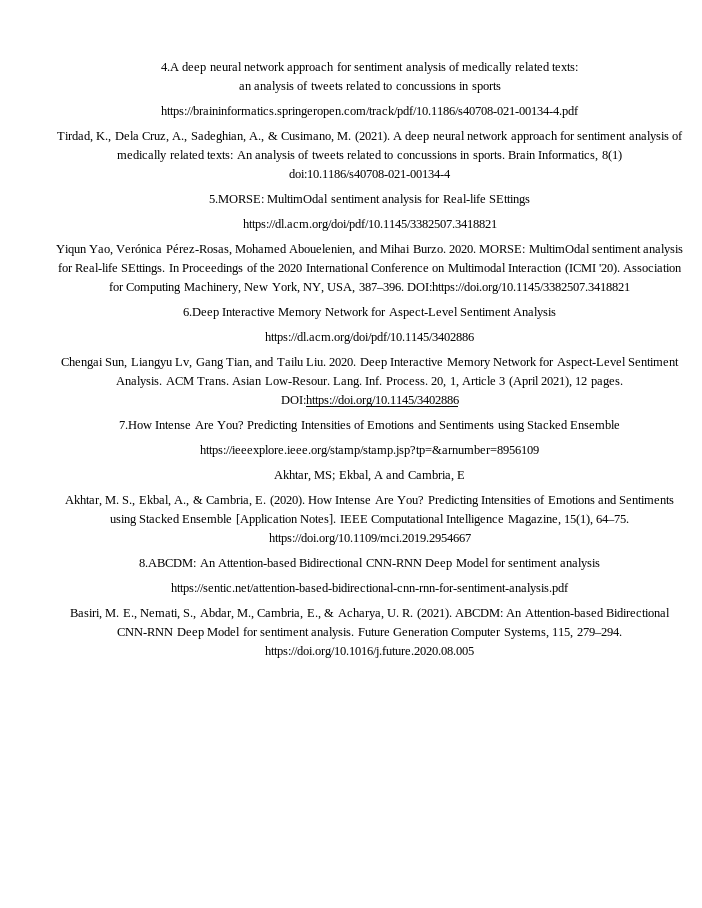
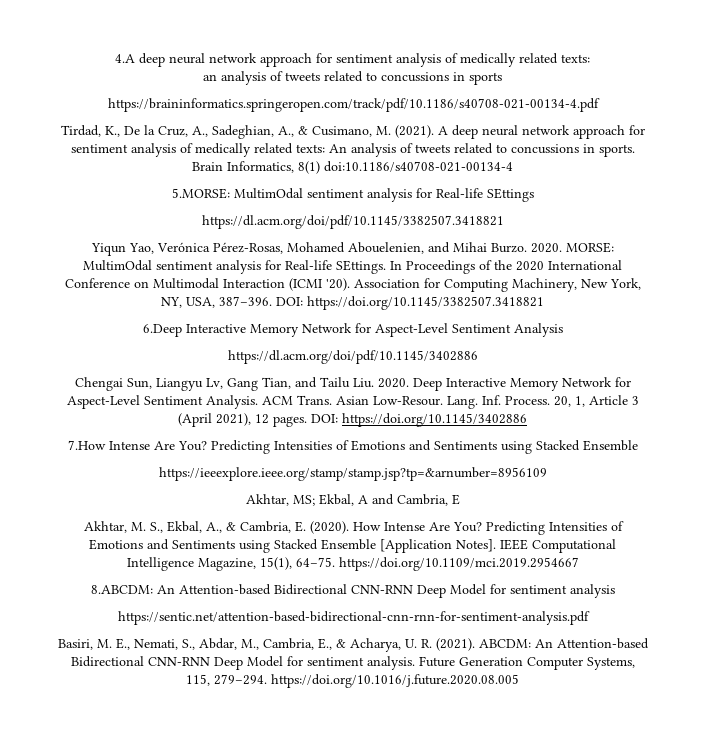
[114,131,139,140] Dela -> [123,125,155,135] De la
[407,282,630,294] DOI:https://doi.org/10.1145/3382507.3418821 -> [276,296,544,310] DOI: https://doi.org/10.1145/3382507.3418821
[280,395,459,407] DOI:https://doi.org/10.1145/3402886 -> [311,413,527,427] DOI: https://doi.org/10.1145/3402886

